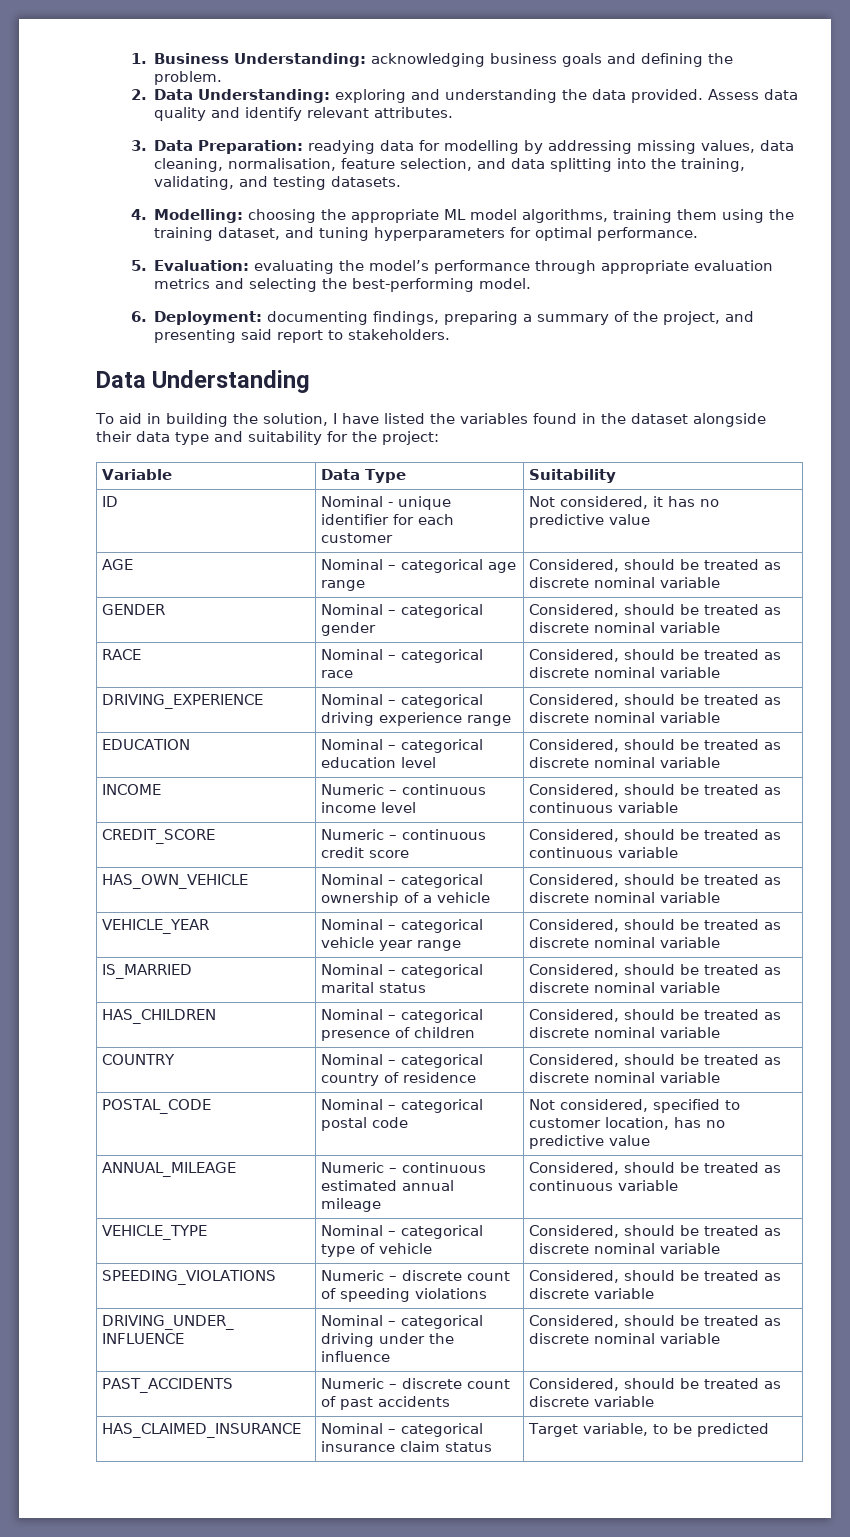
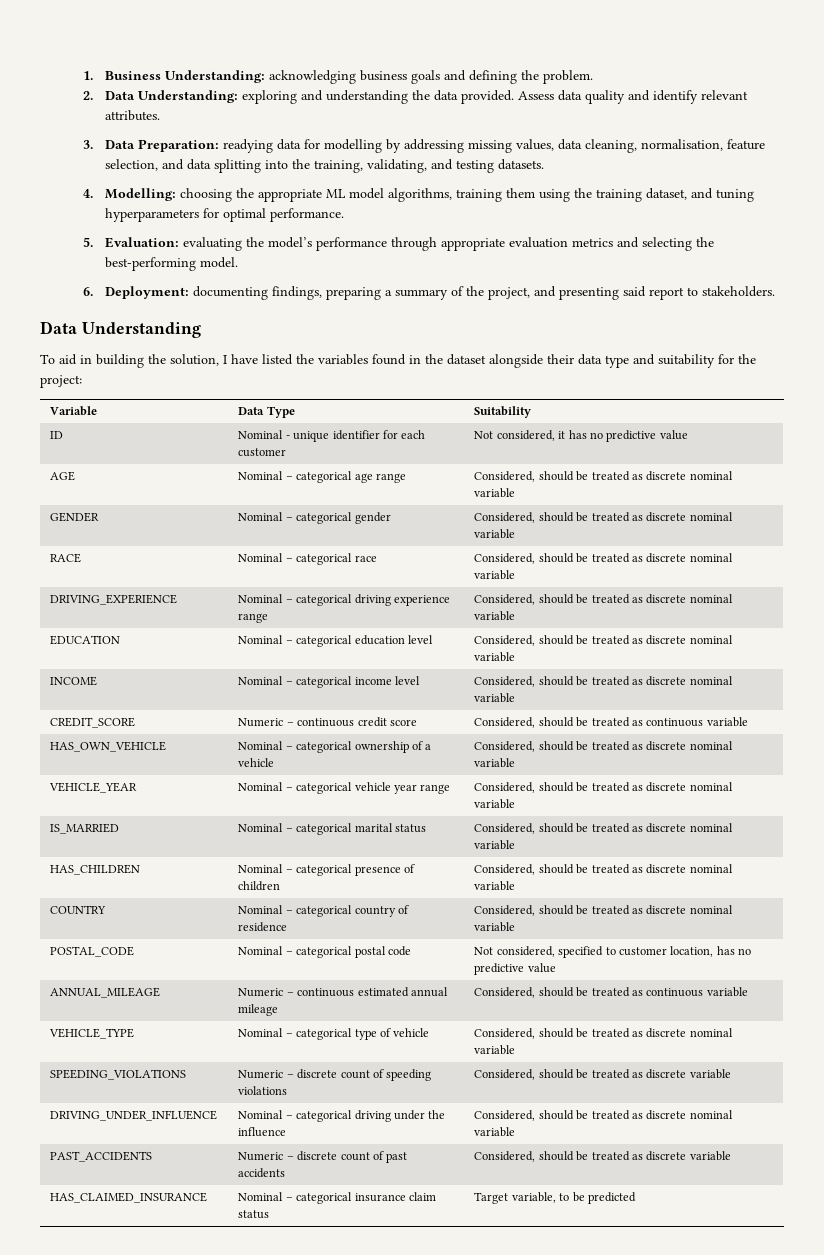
[320,784,486,795] Numeric – continuous -> [238,676,353,688] Nominal – categorical
[528,802,613,813] continuous -> [646,676,733,686] discrete nominal

